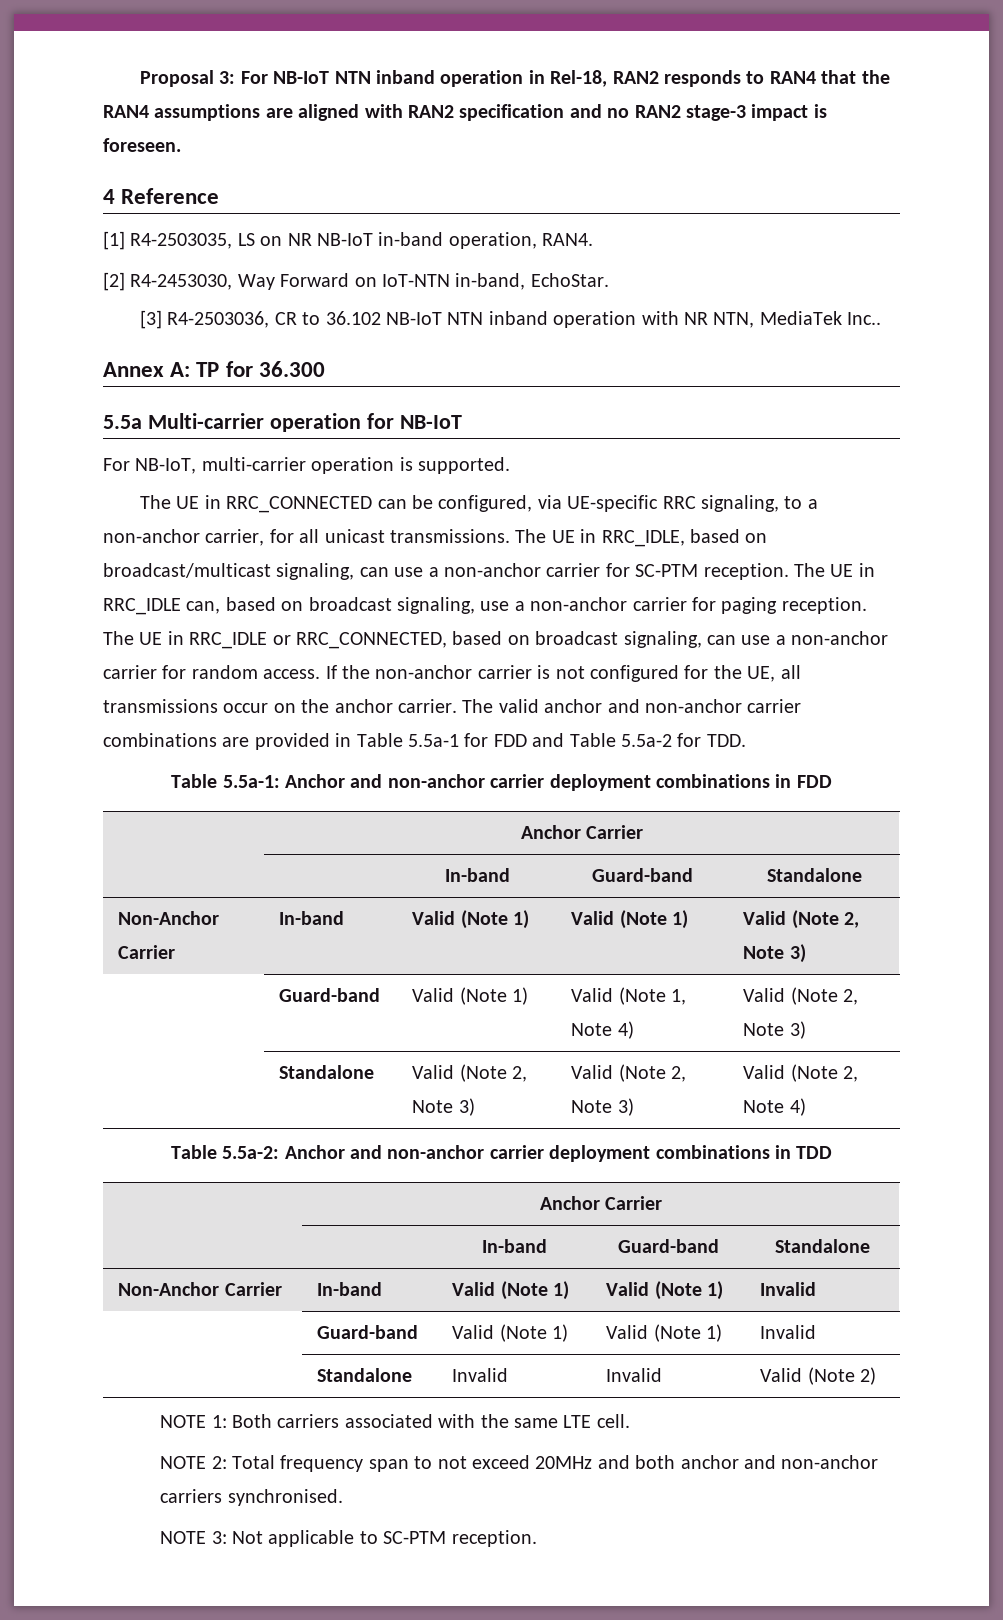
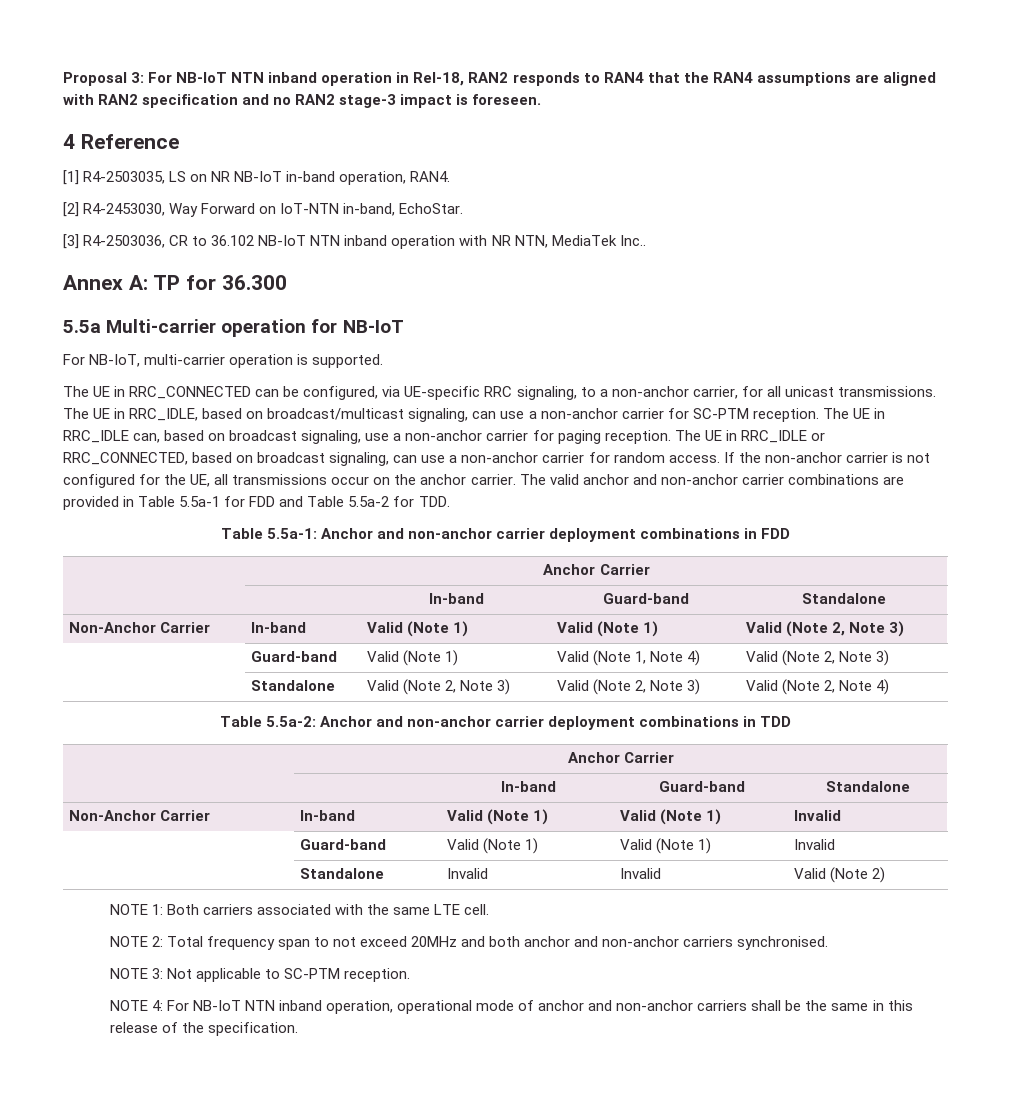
(537, 1538) none -> [109,1000,913,1014] [109,1022,298,1036] // NOTE 4: For NB-IoT NTN inband operation, operational mode of anchor and non-anchor carriers shall be the same in this release of the specification.

